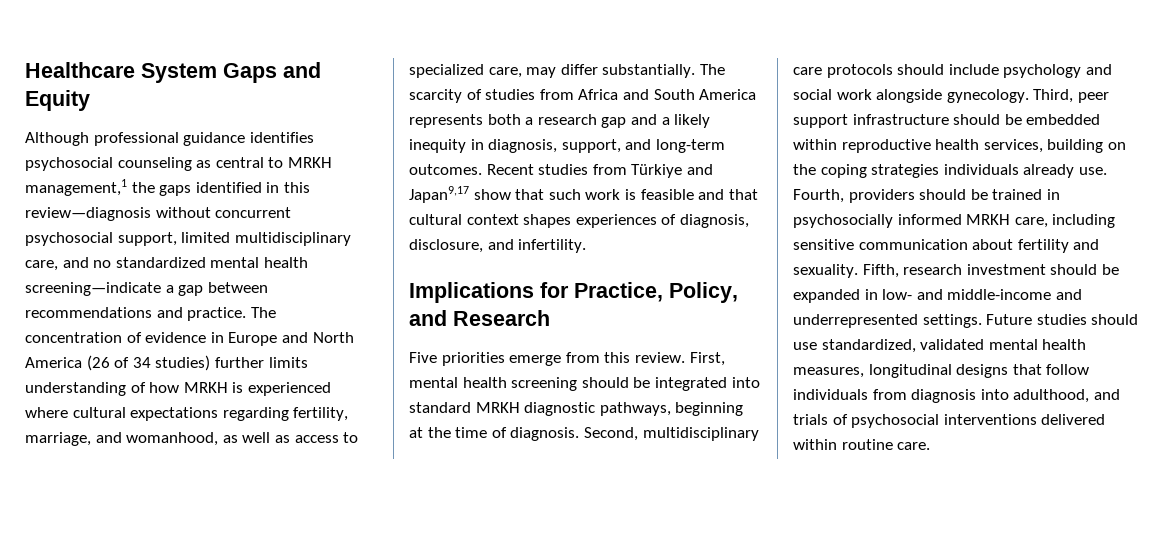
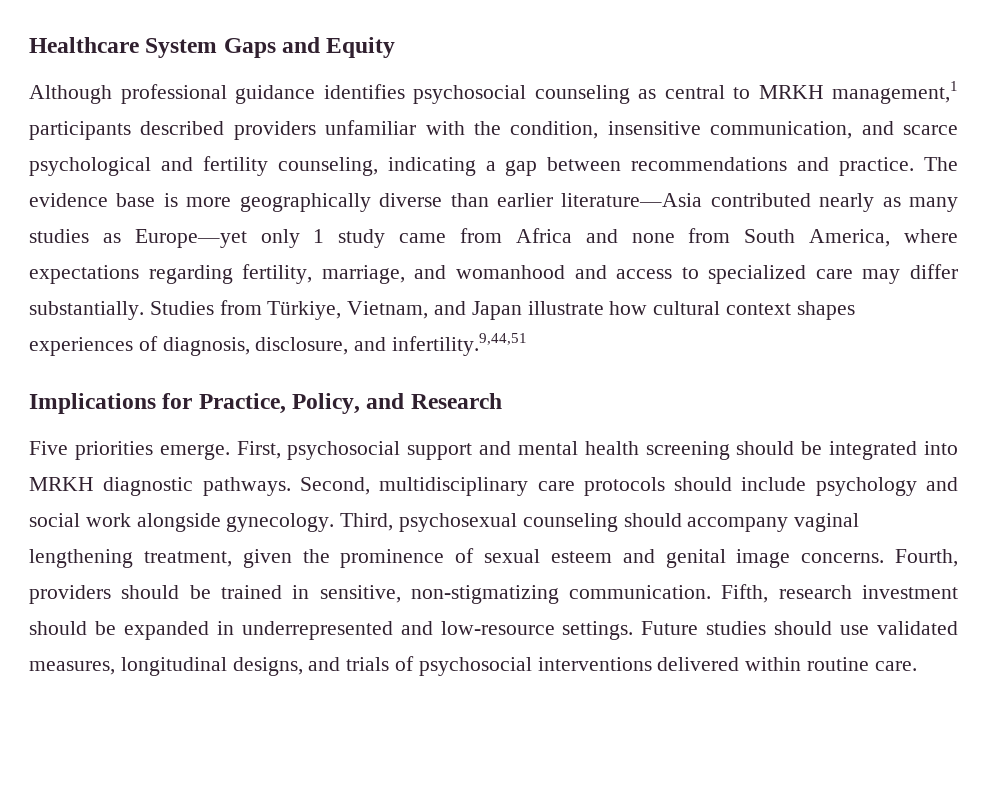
[131,182,310,196] [25,207,292,221] [25,232,351,246] [25,257,308,271] [25,282,161,296] the gaps identified in this review—diagnosis without concurrent psychosocial support, limited multidisciplinary care, and no standardized mental health screening—indicate -> [29,120,958,140] [29,156,476,176] participants described providers unfamiliar with the condition, insensitive communication, and scarce psychological and fertility counseling, indicating
[25,332,354,346] [25,355,308,371] [25,382,331,396] [25,407,126,418] concentration of evidence in Europe and North America (26 of 34 studies) further limits understanding of how MRKH is experienced where cultural -> [29,193,958,212] [29,228,958,248] evidence base is more geographically diverse than earlier literature—Asia contributed nearly as many studies as Europe—yet only 1 study came from Africa and none from South America, where
[126,432,290,446] womanhood, as well as -> [455,265,607,279] womanhood and
[488,67,522,78] care, -> [815,269,853,279] care
[699,64,725,75] [409,89,757,103] [409,114,711,128] [409,139,725,153] [409,164,713,178] [409,186,758,203] The scarcity of studies from Africa and South America represents both a research gap and a likely inequity in diagnosis, support, and long-term outcomes. Recent studies from Türkiye and Japan9,17 show that such work is feasible and that -> [149,300,648,320] Studies from Türkiye, Vietnam, and Japan illustrate how
[518,239,587,253] infertility. -> [392,333,528,356] infertility.9,44,51
[509,352,725,366] emerge from this review. First, -> [159,441,512,460] emerge. First, psychosocial support and
[409,402,471,413] standard -> (958, 448) none
[599,402,744,416] [409,427,580,441] pathways, beginning at the time of diagnosis. -> [202,477,291,496] pathways.
[1077,92,1109,103] [793,114,1101,128] [793,139,1126,153] [793,164,1107,178] peer support infrastructure should be embedded within reproductive health services, building on the coping strategies individuals already use. -> [399,513,860,532] [29,548,885,568] psychosexual counseling should accompany vaginal lengthening treatment, given the prominence of sexual esteem and genital image concerns.
[793,214,1116,228] [793,239,1100,253] [793,264,858,278] psychosocially informed MRKH care, including sensitive communication about fertility and sexuality. -> [319,585,712,604] sensitive, non-stigmatizing communication.
[882,289,1082,300] [793,314,918,328] low- and middle-income and underrepresented -> [241,621,555,640] underrepresented and low-resource
[821,339,1087,353] [793,364,1090,378] [793,389,1090,403] standardized, validated mental health measures, longitudinal designs that follow individuals from diagnosis into adulthood, -> [876,621,958,635] [29,657,303,676] validated measures, longitudinal designs,

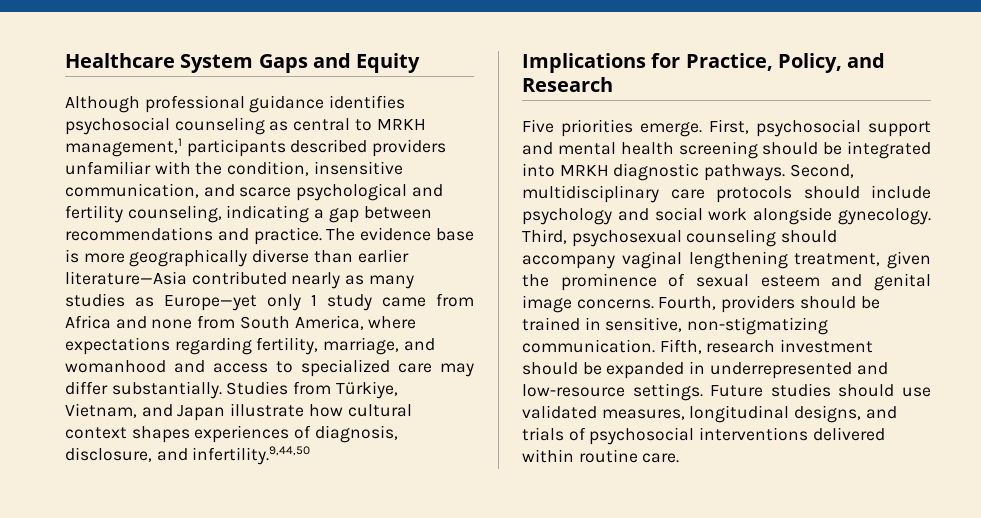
[392,333,528,356] infertility.9,44,51 -> [192,446,311,465] infertility.9,44,50

